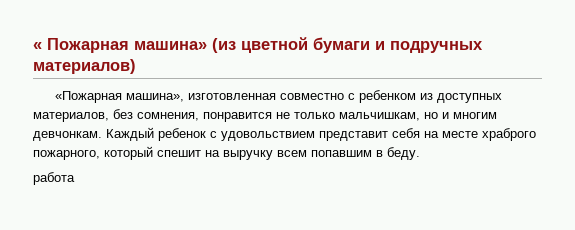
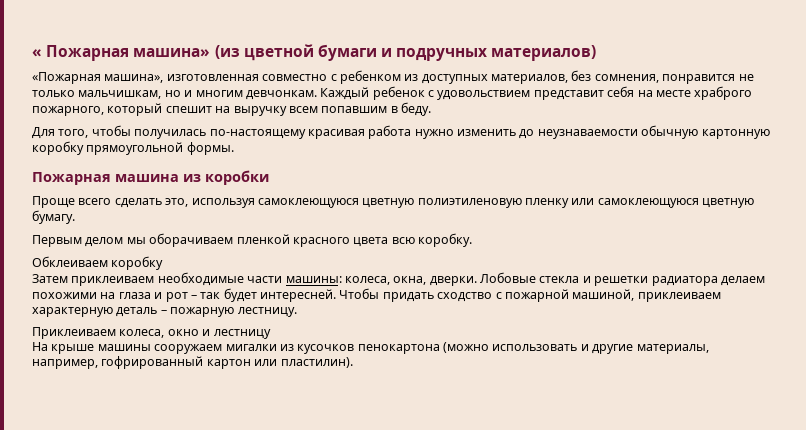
[33,172,75,185] работа -> [32,125,770,139] [32,141,234,155] [32,170,269,185] [32,196,755,208] [32,210,75,224] [32,233,472,247] [32,256,164,270] [32,272,765,286] [32,288,721,302] [32,307,297,317] [32,327,271,339] [32,342,709,354] [32,356,353,369] Для того, чтобы получилась по-настоящему красивая работа нужно изменить до неузнаваемости обычную картонную коробку прямоугольной формы. // Пожарная машина из коробки // Проще всего сделать это, используя самоклеющуюся цветную полиэтиленовую пленку или самоклеющуюся цветную бумагу. // Первым делом мы оборачиваем пленкой красного цвета всю коробку. // Обклеиваем коробку // Затем приклеиваем необходимые части машины: колеса, окна, дверки. Лобовые стекла и решетки радиатора делаем похожими на глаза и рот – так будет интересней. Чтобы придать сходство с пожарной машиной, приклеиваем характерную деталь – пожарную лестницу. // Приклеиваем колеса, окно и лестницу // На крыше машины сооружаем мигалки из кусочков пенокартона (можно использовать и другие материалы, например, гофрированный картон или пластилин).

